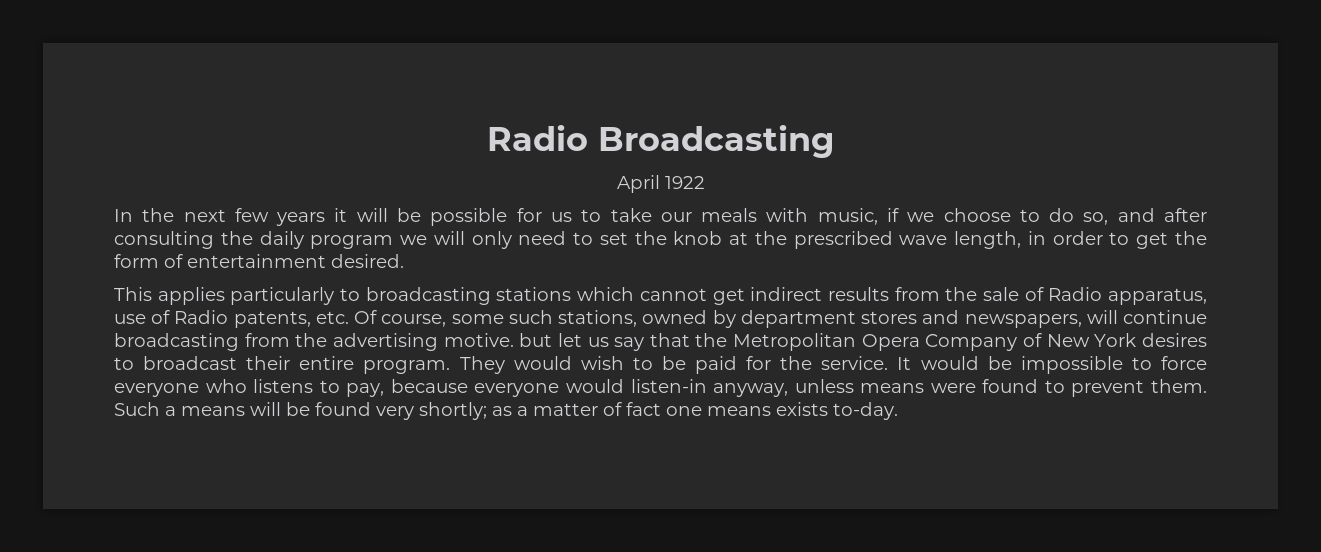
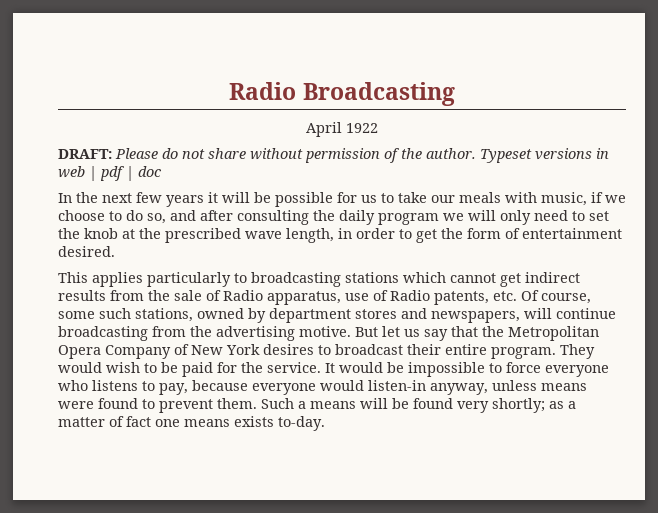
(705, 182) none -> [58,148,609,163] [58,166,162,181] // DRAFT: Please do not share without permission of the author. Typeset versions in web | pdf | doc
[519,333,553,347] but -> [355,327,378,337] But

